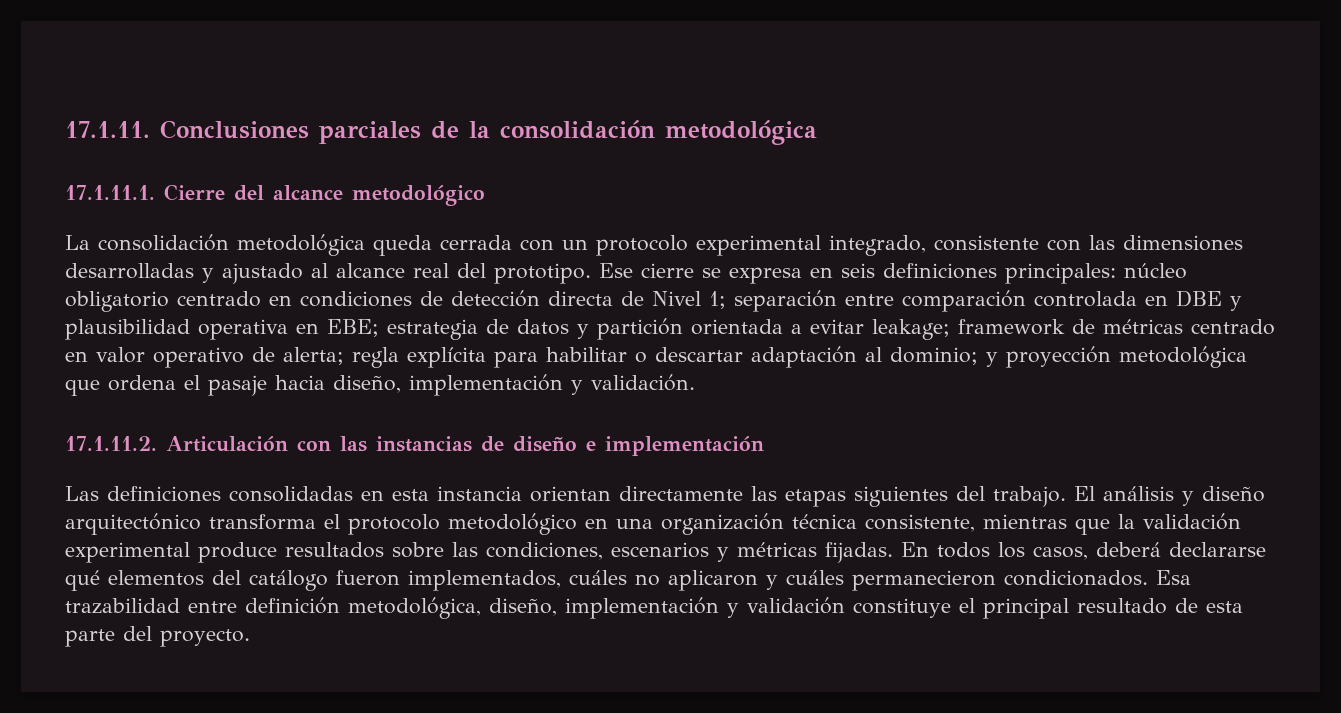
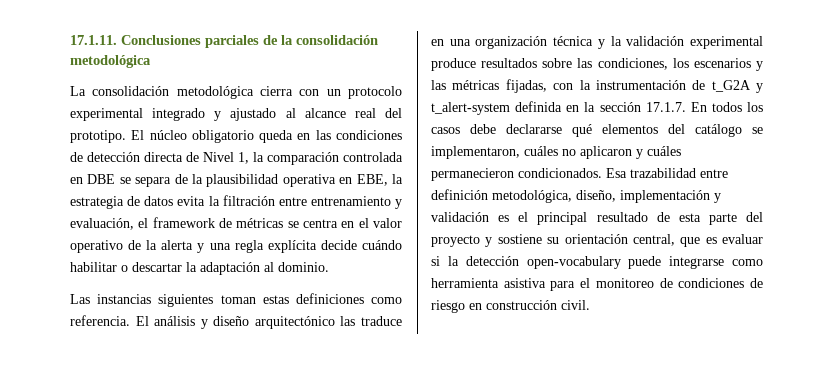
[65,184,485,206] // 17.1.11.1. Cierre del alcance metodológico -> (151, 61) none
[373,235,512,256] queda cerrada -> [260,86,293,96] cierra
[829,235,1243,256] [65,263,194,279] integrado, consistente con las dimensiones desarrolladas -> [152,108,206,121] integrado
[599,263,1187,284] [65,291,292,312] Ese cierre se expresa en seis definiciones principales: núcleo obligatorio centrado en -> [131,130,331,143] El núcleo obligatorio queda en las
[709,290,894,312] 1; separación entre -> [238,152,264,164] 1, la
[1230,296,1242,311] y -> [119,174,203,187] se separa de la
[327,319,379,337] EBE; -> [356,174,403,186] EBE, la
[577,318,1275,340] [65,347,538,368] y partición orientada a evitar leakage; framework de métricas centrado en valor operativo de alerta; regla explícita para -> [177,195,402,209] [70,217,402,230] [70,240,402,253] evita la filtración entre entrenamiento y evaluación, el framework de métricas se centra en el valor operativo de la alerta y una regla explícita decide cuándo
(743, 354) none -> [186,262,197,272] la
[890,346,1247,368] [65,374,695,396] [65,436,764,456] [65,486,1066,507] dominio; y proyección metodológica que ordena el pasaje hacia diseño, implementación y validación. // 17.1.11.2. Articulación con las instancias de diseño e implementación // Las definiciones consolidadas en esta instancia orientan directamente las etapas siguientes del trabajo. -> [278,262,329,272] [70,293,402,307] [70,315,130,326] dominio. // Las instancias siguientes toman estas definiciones como referencia.
[209,513,577,535] transforma el protocolo metodológico -> [340,316,402,326] las traduce
[865,514,1110,535] consistente, mientras que -> [597,39,605,49] y
(603, 551) none -> [672,58,689,68] los
[737,542,893,563] métricas fijadas. -> [431,79,763,93] [431,101,686,115] las métricas fijadas, con la instrumentación de t_G2A y t_alert-system definida en la sección 17.1.7.
[1033,542,1161,560] casos, deberá -> [431,124,496,134] casos debe
[336,570,561,591] fueron implementados, -> [752,127,763,134] [431,146,520,159] se implementaron,
[853,598,951,618] constituye -> [498,215,510,222] es
[160,629,250,647] proyecto. -> [431,234,763,247] [431,256,763,269] [431,278,763,291] [431,300,590,313] proyecto y sostiene su orientación central, que es evaluar si la detección open-vocabulary puede integrarse como herramienta asistiva para el monitoreo de condiciones de riesgo en construcción civil.

